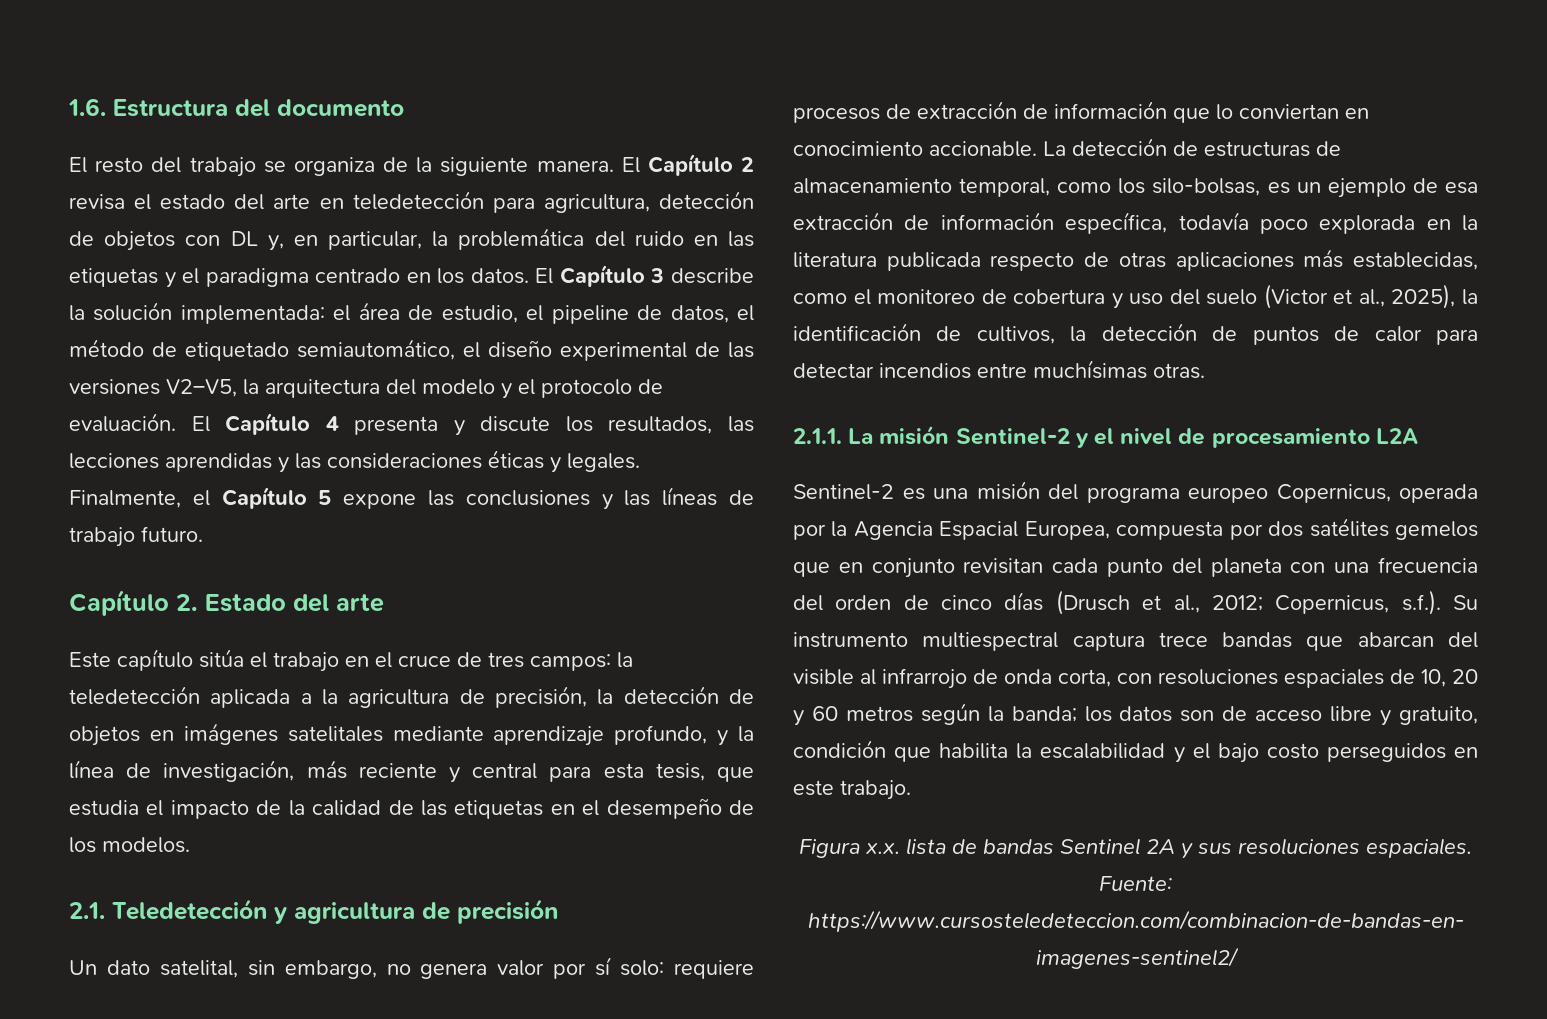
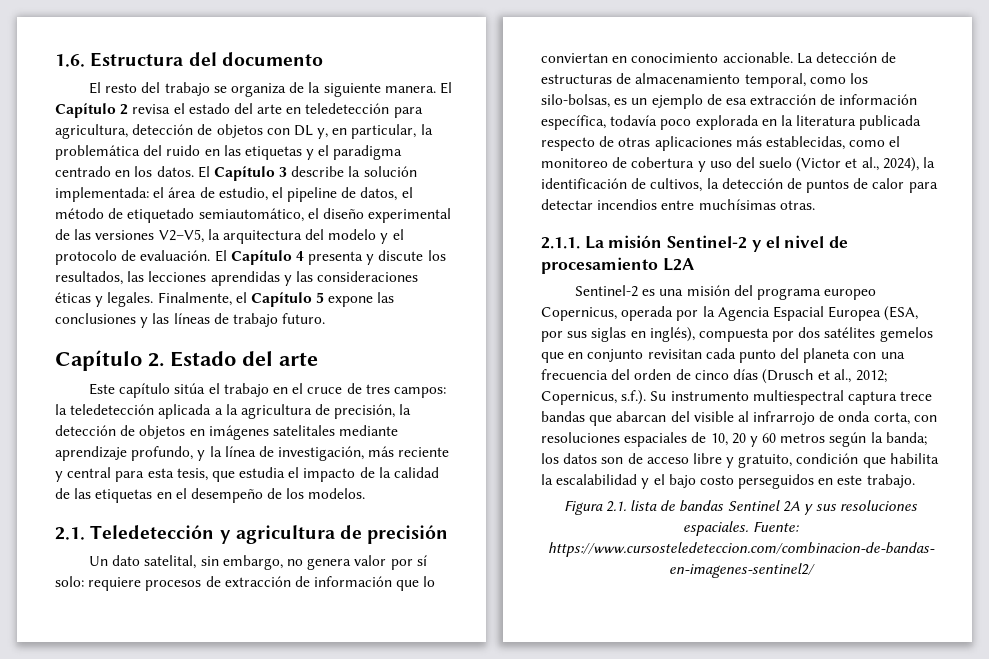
[1391,284,1456,309] 2025), -> [882,157,919,172] 2024),
[1024,521,1110,540] Europea, -> [828,306,919,321] [541,327,695,342] Europea (ESA, por sus siglas en inglés),
[866,843,900,854] x.x. -> [605,501,626,512] 2.1.

